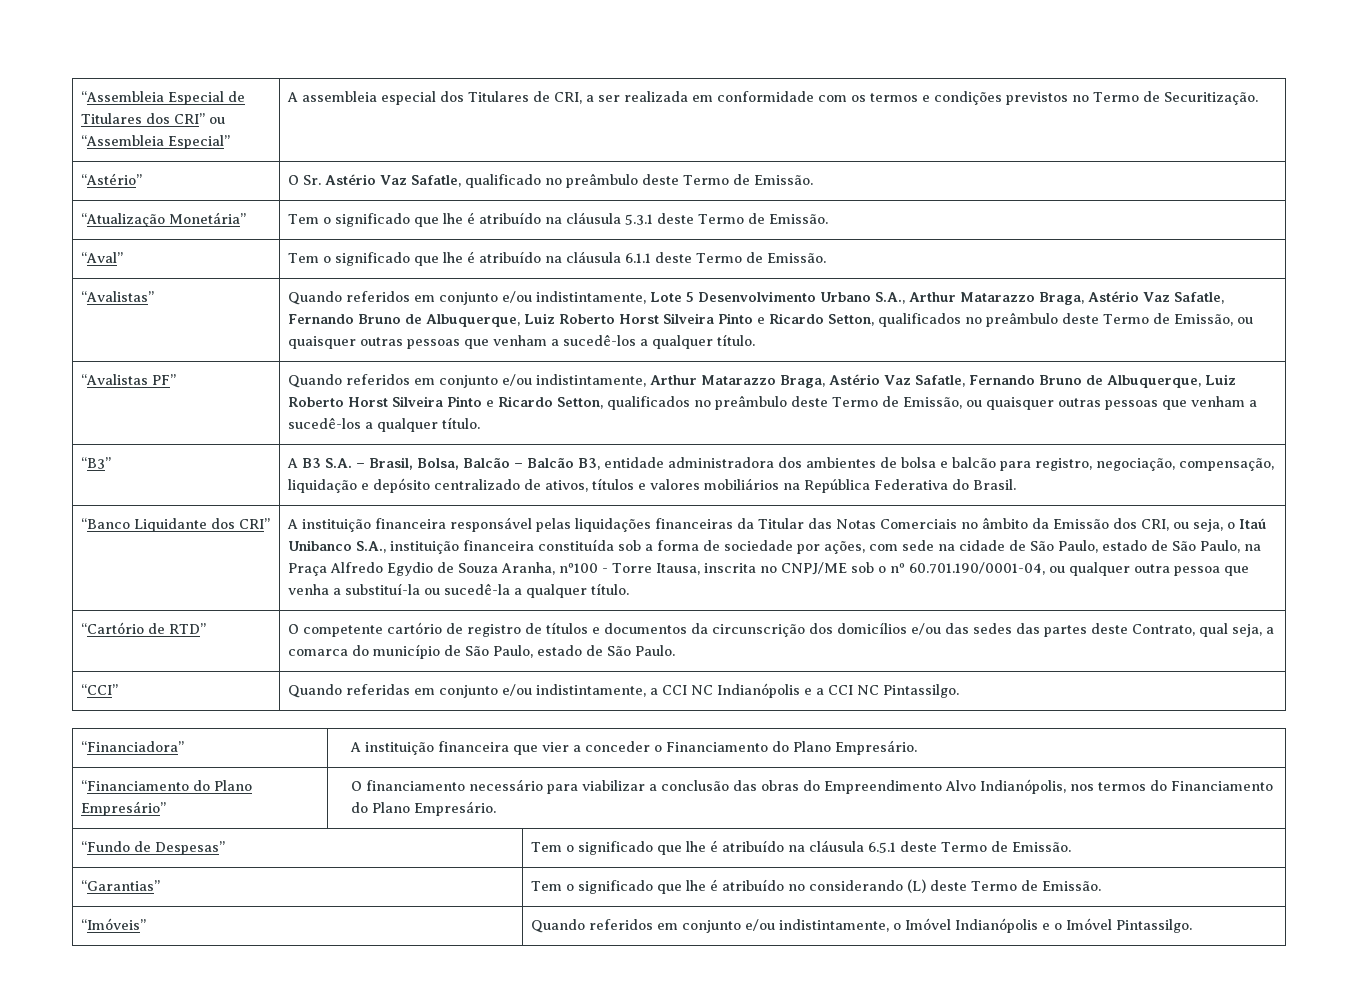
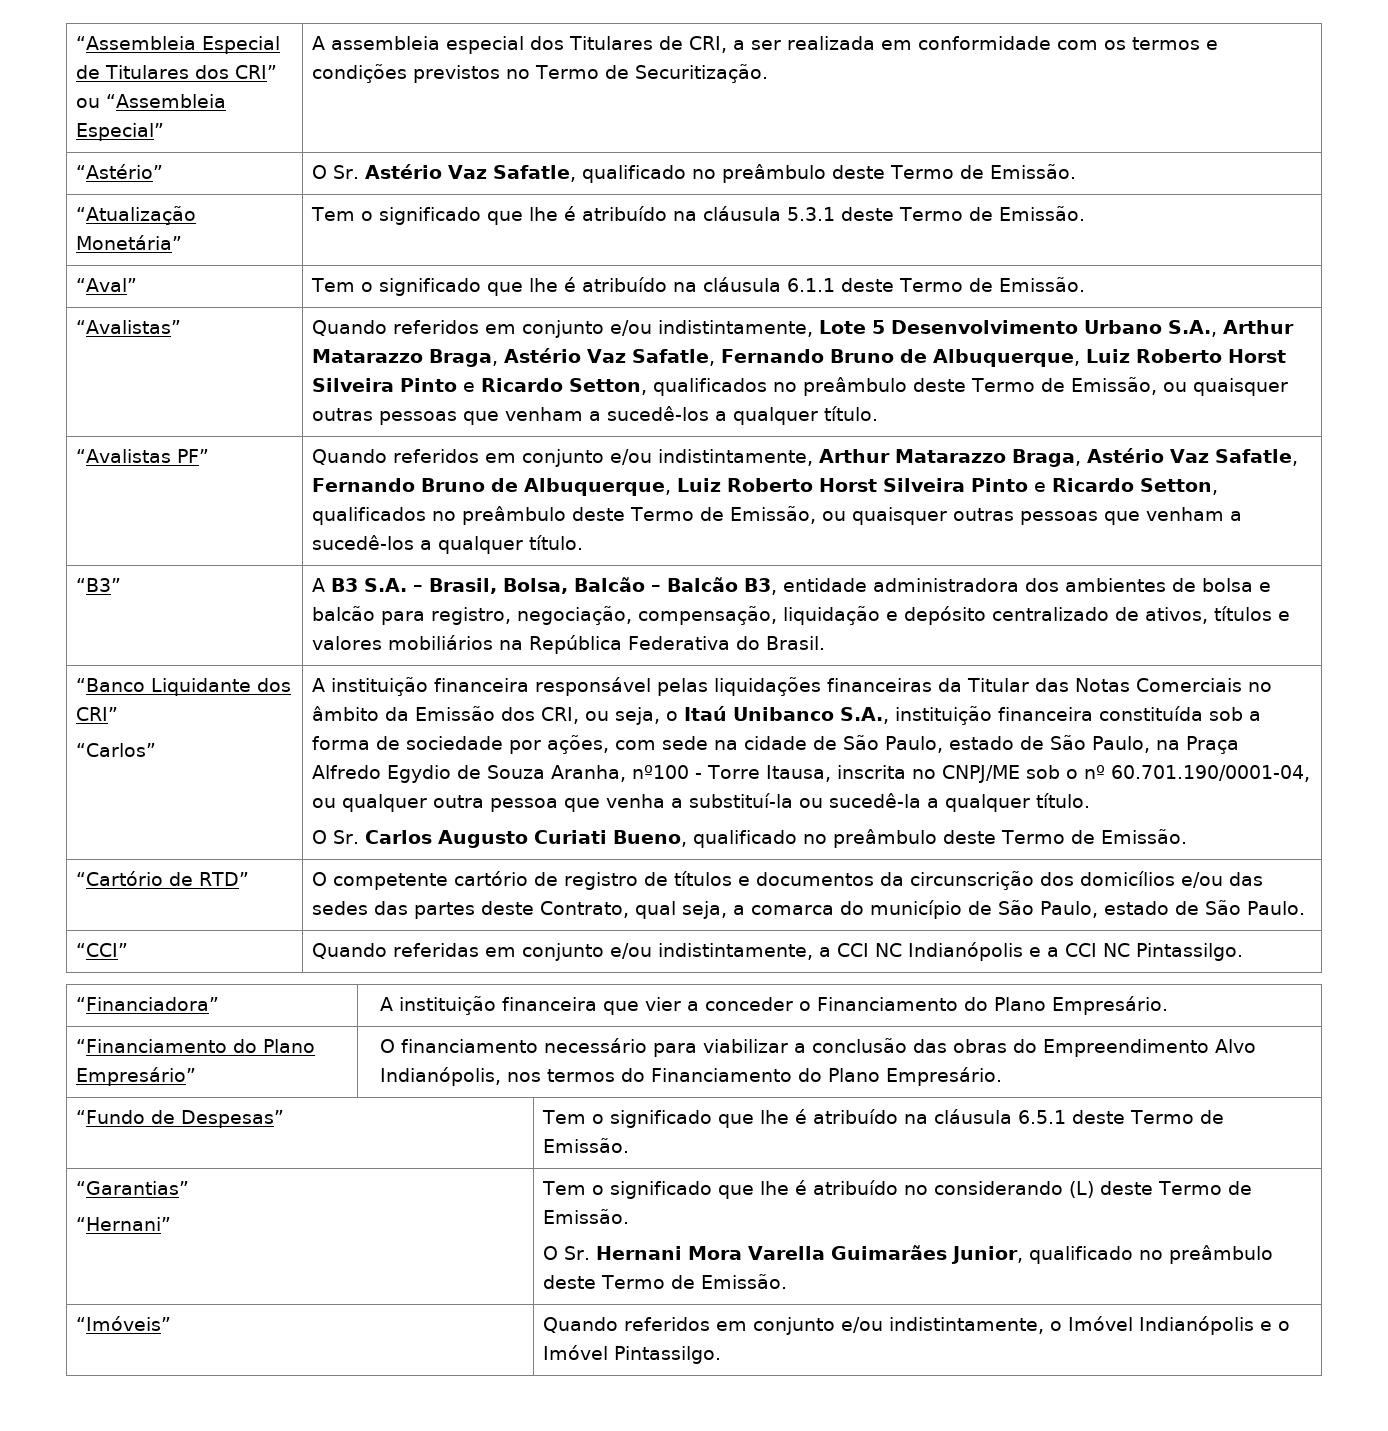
(271, 523) none -> [76,743,157,757] // “Carlos”
(630, 589) none -> [312,829,1188,848] // O Sr. Carlos Augusto Curiati Bueno, qualificado no preâmbulo deste Termo de Emissão.
(161, 885) none -> [76,1217,172,1231] // “Hernani”
(1102, 886) none -> [543,1245,1274,1264] [543,1274,788,1289] // O Sr. Hernani Mora Varella Guimarães Junior, qualificado no preâmbulo deste Termo de Emissão.

